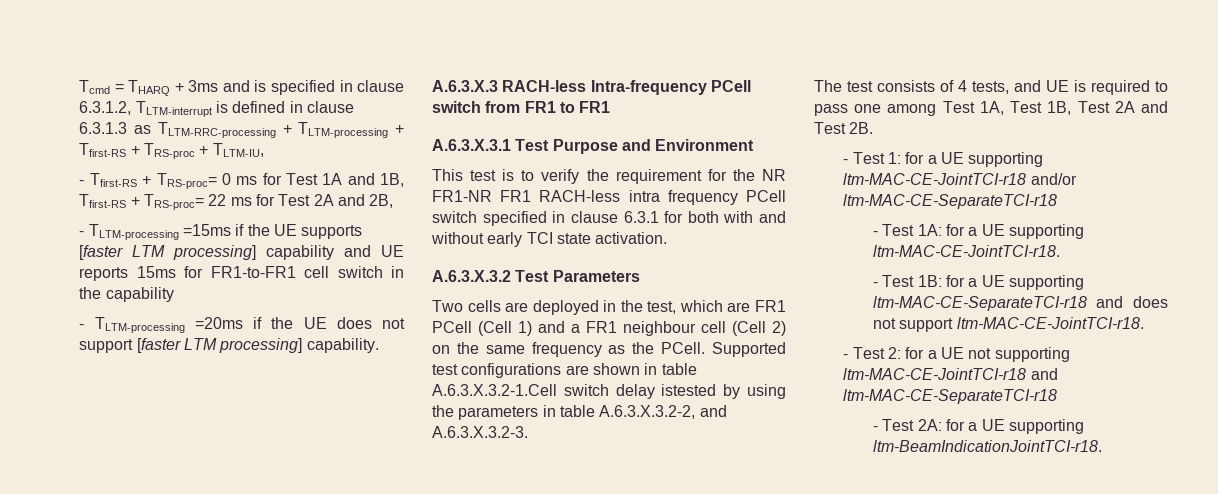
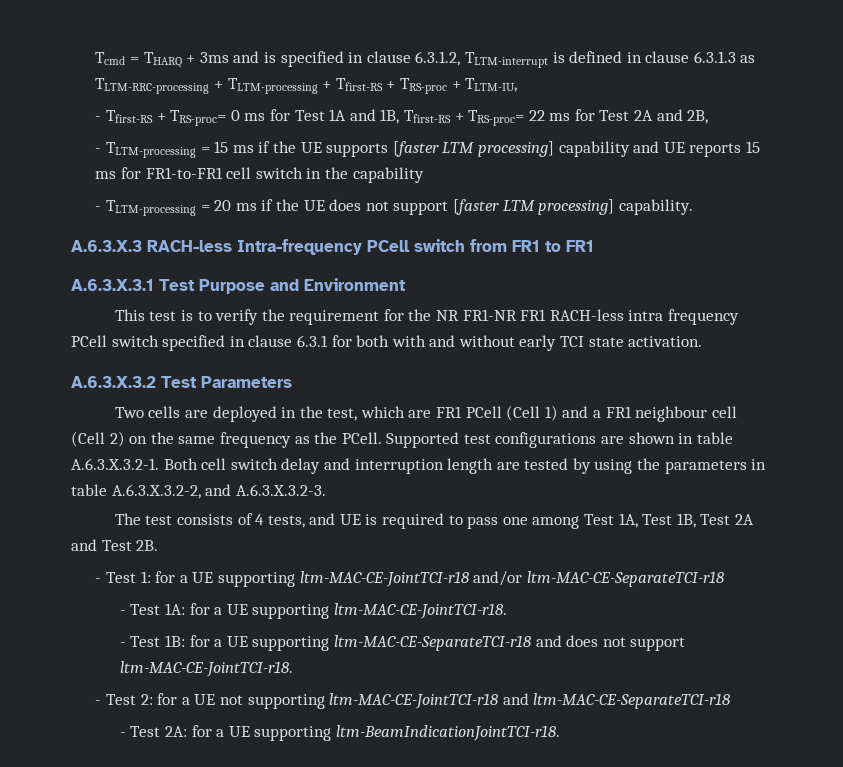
[183,224,232,236] =15ms -> [200,141,254,153] = 15 ms
[136,266,176,278] 15ms -> [745,141,760,153] [95,171,117,179] 15 ms
[194,317,243,329] =20ms -> [200,200,257,211] = 20 ms
[432,384,717,399] A.6.3.X.3.2-1.Cell switch delay istested -> [71,458,569,474] A.6.3.X.3.2-1. Both cell switch delay and interruption length are tested

